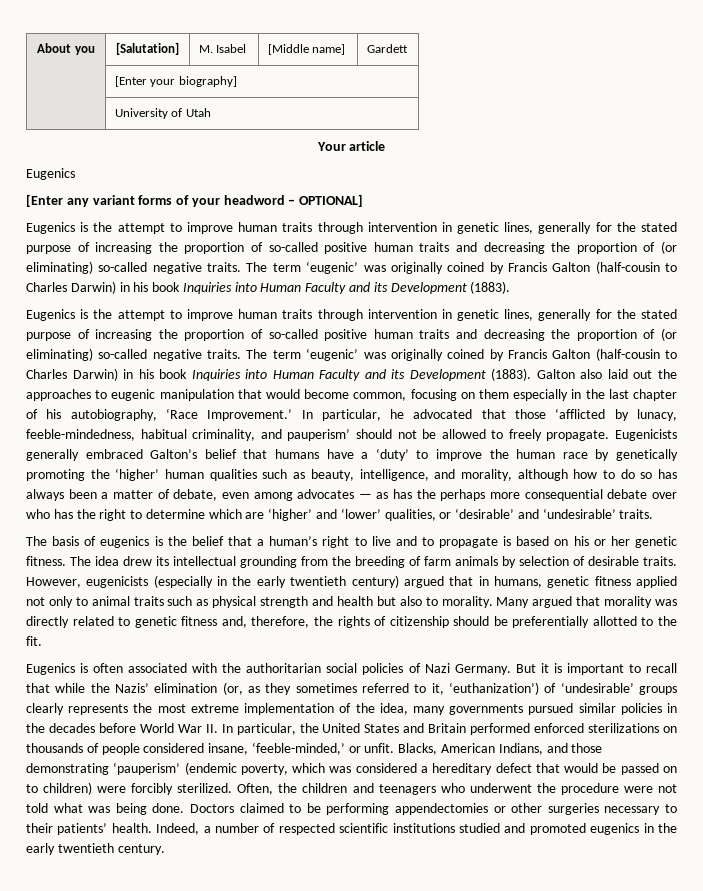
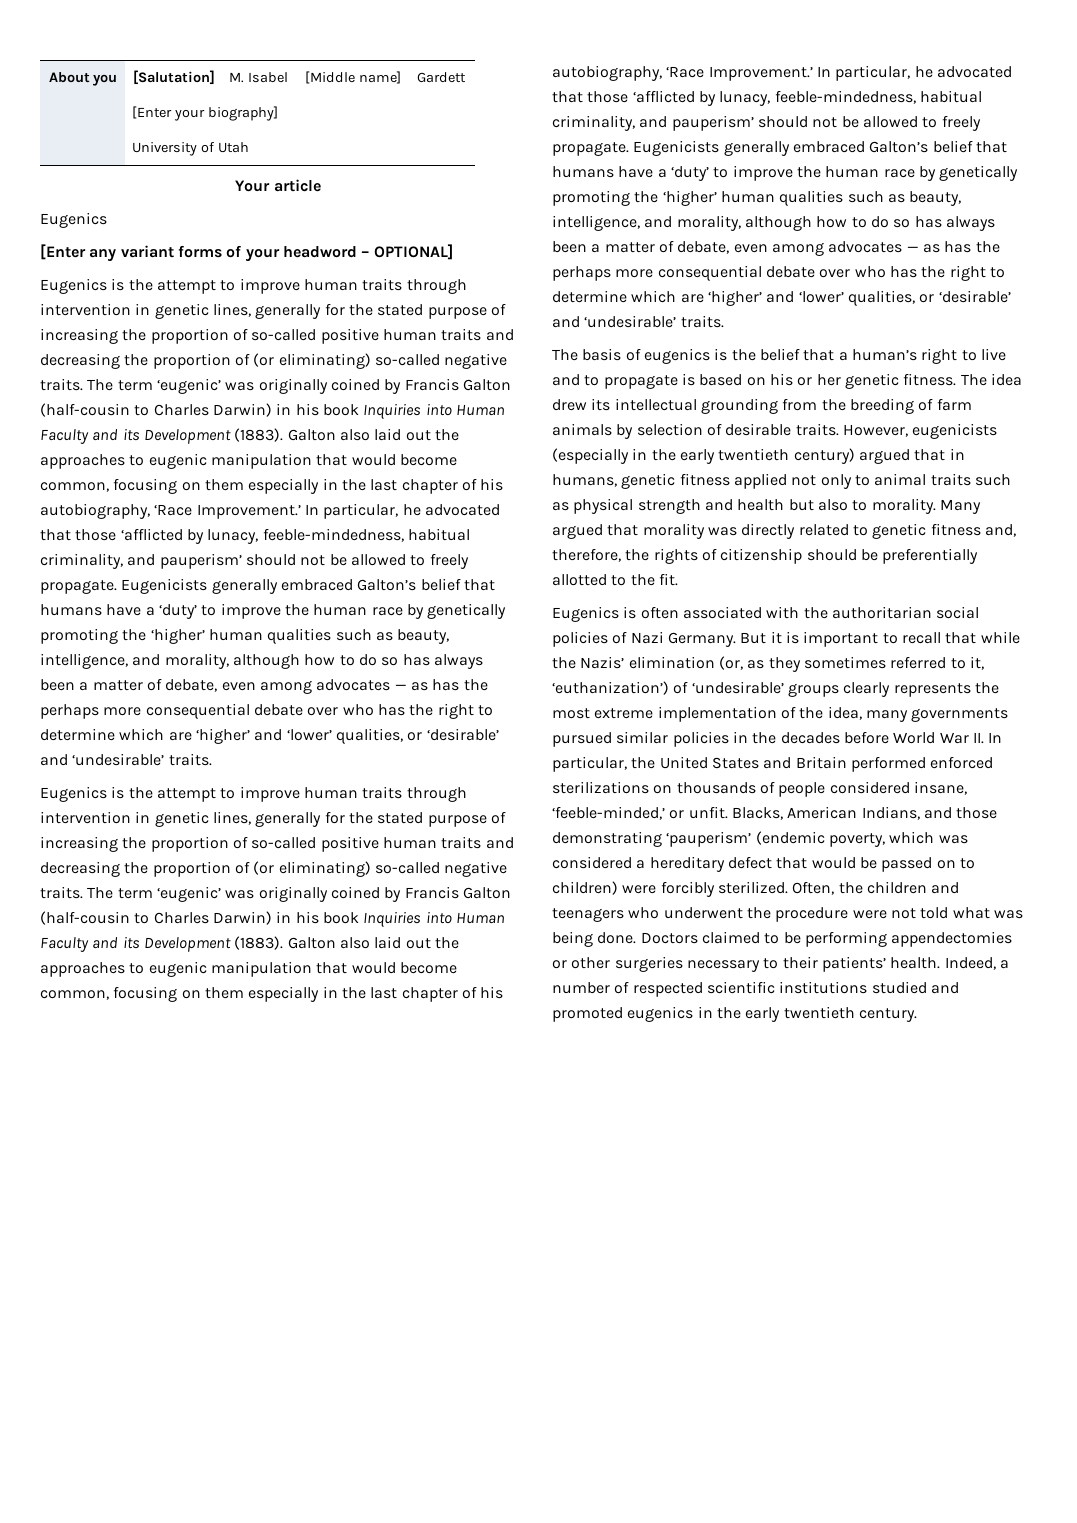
(511, 287) none -> [287,428,459,441] [40,453,457,469] [40,478,504,494] [40,503,500,519] [40,528,470,544] [40,553,469,569] [40,578,495,594] [40,603,507,619] [40,628,450,644] [40,653,483,669] [40,678,488,694] [40,703,493,719] [40,728,499,744] [40,753,212,766] Galton also laid out the approaches to eugenic manipulation that would become common, focusing on them especially in the last chapter of his autobiography, ‘Race Improvement.’ In particular, he advocated that those ‘afflicted by lunacy, feeble-mindedness, habitual criminality, and pauperism’ should not be allowed to freely propagate. Eugenicists generally embraced Galton’s belief that humans have a ‘duty’ to improve the human race by genetically promoting the ‘higher’ human qualities such as beauty, intelligence, and morality, although how to do so has always been a matter of debate, even among advocates — as has the perhaps more consequential debate over who has the right to determine which are ‘higher’ and ‘lower’ qualities, or ‘desirable’ and ‘undesirable’ traits.

